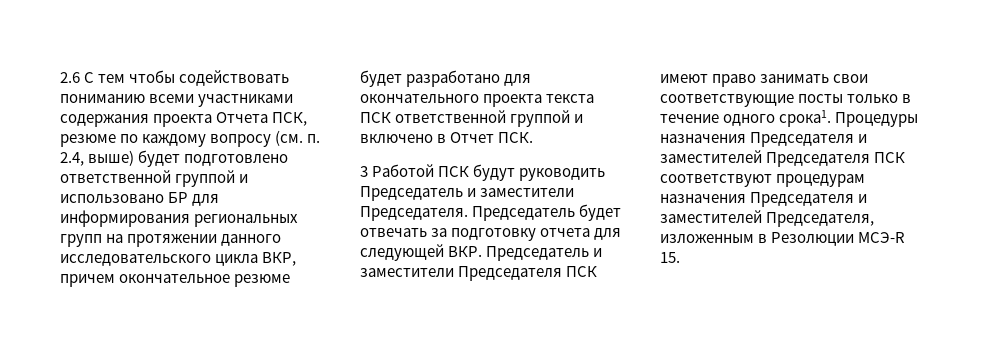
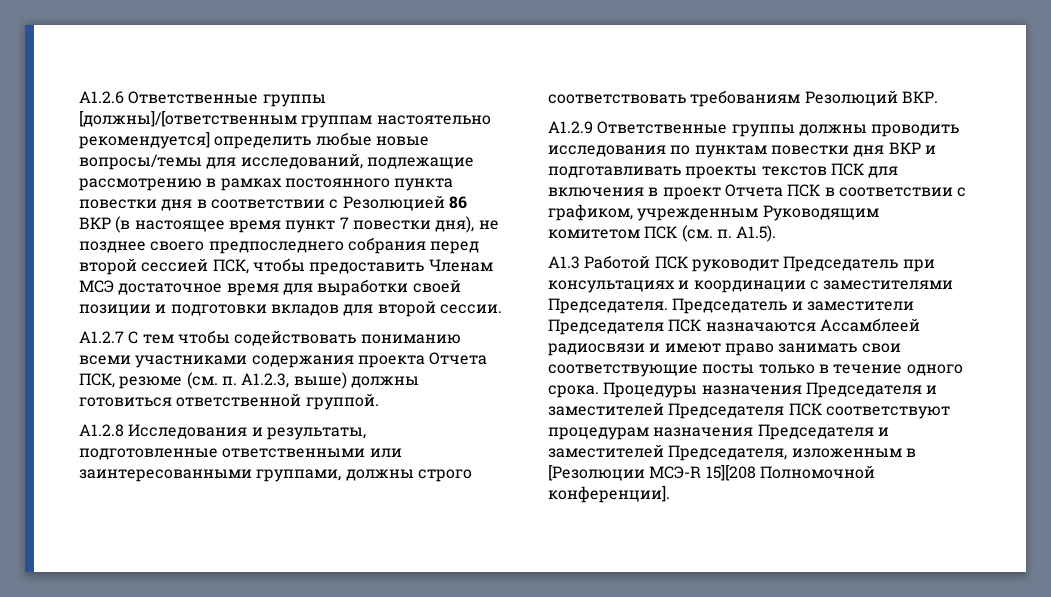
[60,72,80,83] 2.6 -> [79,91,326,107] [79,111,491,128] [79,132,429,149] [79,153,474,170] [79,178,454,191] [79,195,467,211] [79,216,499,233] [79,237,480,254] [79,258,493,275] [79,279,461,296] [79,300,502,317] [79,331,124,343] A1.2.6 Ответственные группы [должны]/[ответственным группам настоятельно рекомендуется] определить любые новые вопросы/темы для исследований, подлежащие рассмотрению в рамках постоянного пункта повестки дня в соответствии с Резолюцией 86 ВКР (в настоящее время пункт 7 повестки дня), не позднее своего предпоследнего собрания перед второй сессией ПСК, чтобы предоставить Членам МСЭ достаточное время для выработки своей позиции и подготовки вкладов для второй сессии. // A1.2.7
[120,130,321,147] [60,150,289,167] [60,170,249,187] [60,192,220,206] [60,210,299,227] [60,234,282,247] [60,252,297,266] [60,274,291,287] [360,70,532,87] [360,94,595,107] [360,110,584,127] [360,132,534,143] [360,164,606,181] [360,186,575,201] [360,204,622,221] [360,228,622,241] [360,244,603,261] [360,266,598,281] по каждому вопросу (см. п. 2.4, выше) будет подготовлено ответственной группой и использовано БР для информирования региональных групп на протяжении данного исследовательского цикла ВКР, причем окончательное резюме будет разработано для окончательного проекта текста ПСК ответственной группой и включено в Отчет ПСК. // 3 Работой ПСК будут руководить Председатель и заместители Председателя. Председатель будет отвечать за подготовку отчета для следующей ВКР. Председатель и заместители Председателя ПСК -> [186,372,419,389] [79,393,379,410] [79,424,366,440] [79,448,402,460] [79,469,472,482] [548,90,938,107] [548,121,960,137] [548,142,936,158] [548,163,899,179] [548,184,967,200] [548,204,879,221] [548,225,777,242] [548,255,935,272] [548,280,954,293] [548,298,914,314] [548,318,920,335] [548,343,661,356] (см. п. A1.2.3, выше) должны готовиться ответственной группой. // A1.2.8 Исследования и результаты, подготовленные ответственными или заинтересованными группами, должны строго соответствовать требованиям Резолюций ВКР. // A1.2.9 Ответственные группы должны проводить исследования по пунктам повестки дня ВКР и подготавливать проекты текстов ПСК для включения в проект Отчета ПСК в соответствии с графиком, учрежденным Руководящим комитетом ПСК (см. п. A1.5). // A1.3 Работой ПСК руководит Председатель при консультациях и координации с заместителями Председателя. Председатель и заместители Председателя ПСК назначаются Ассамблеей радиосвязи и
[779,110,832,127] срока1. -> [548,385,599,398] срока.
[771,232,906,246] [660,252,680,263] Резолюции МСЭ-R 15. -> [548,465,875,481] [548,486,670,503] [Резолюции МСЭ-R 15][208 Полномочной конференции].

